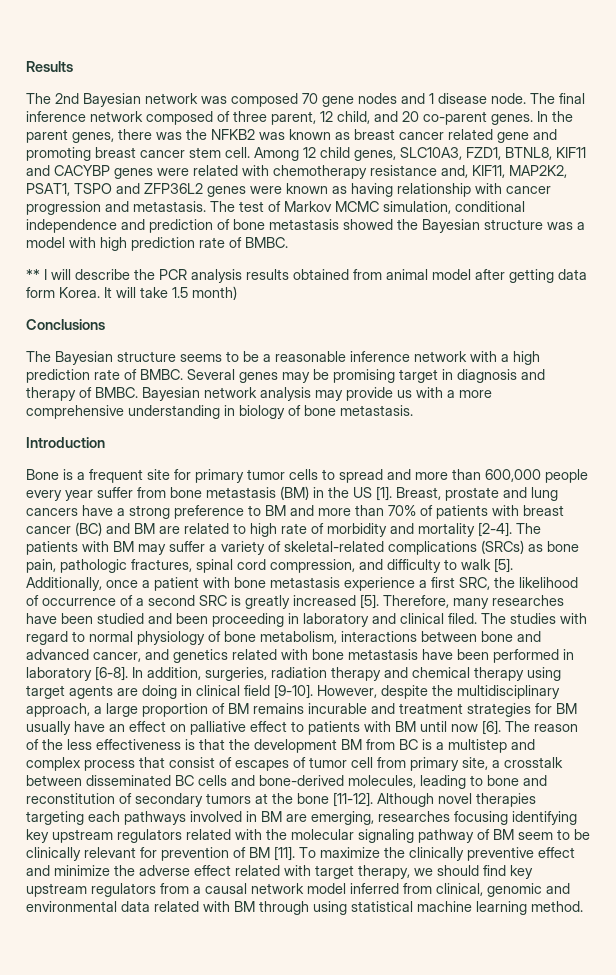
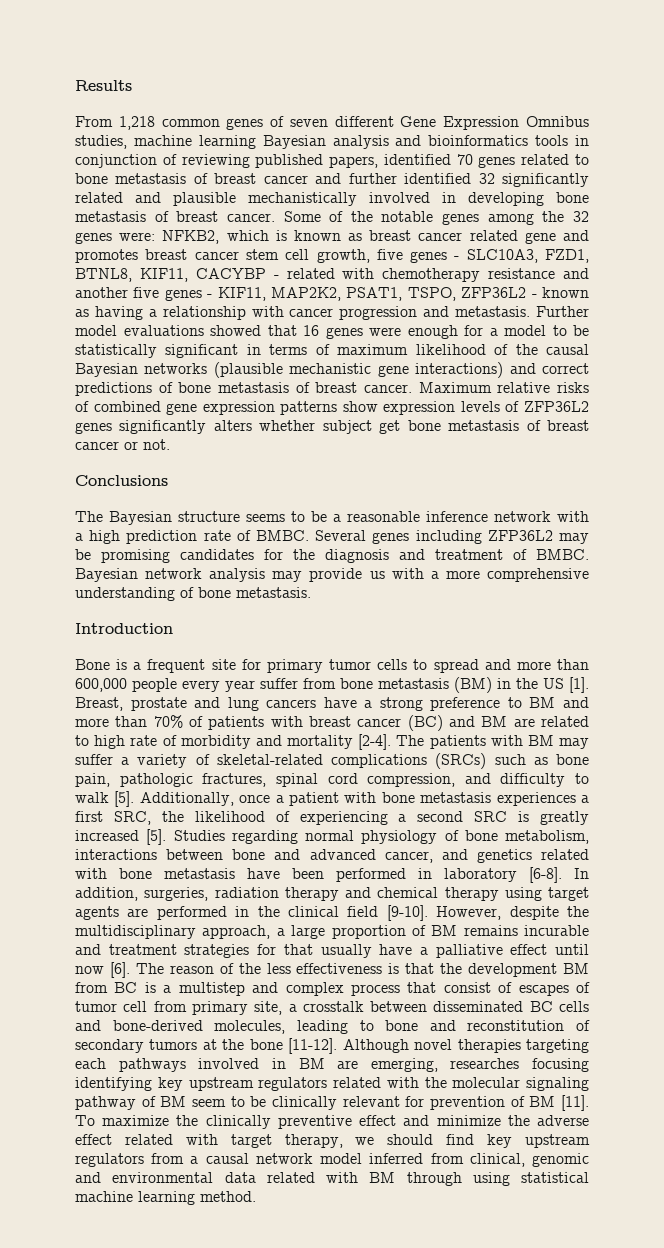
[26,93,585,107] [26,111,573,125] [26,129,285,143] The 2nd Bayesian network was composed 70 gene nodes and 1 disease node. The final inference network composed of three parent, 12 child, and 20 co-parent genes. In the parent genes, there was the NFKB2 was -> [75,116,589,130] [75,135,589,149] [75,154,589,168] [75,173,590,187] [75,192,589,206] [75,211,589,225] [75,230,287,244] From 1,218 common genes of seven different Gene Expression Omnibus studies, machine learning Bayesian analysis and bioinformatics tools in conjunction of reviewing published papers, identified 70 genes related to bone metastasis of breast cancer and further identified 32 significantly related and plausible mechanistically involved in developing bone metastasis of breast cancer. Some of the notable genes among the 32 genes were: NFKB2, which is
[26,147,91,161] promoting -> [75,249,138,263] promotes
[225,147,586,161] [26,165,567,179] [26,183,282,197] cell. Among 12 child genes, SLC10A3, FZD1, BTNL8, KIF11 and CACYBP genes were related with chemotherapy resistance and, KIF11, MAP2K2, PSAT1, TSPO and ZFP36L2 genes were -> [285,249,589,263] [75,268,589,282] [75,287,537,301] cell growth, five genes - SLC10A3, FZD1, BTNL8, KIF11, CACYBP - related with chemotherapy resistance and another five genes - KIF11, MAP2K2, PSAT1, TSPO, ZFP36L2 -
(393, 190) none -> [148,309,157,317] a
[210,201,525,214] [26,219,585,233] [26,237,288,251] [26,269,587,283] [26,286,237,300] The test of Markov MCMC simulation, conditional independence and prediction of bone metastasis showed the Bayesian structure was a model with high prediction rate of BMBC. // ** I will describe the PCR analysis results obtained from animal model after getting data form Korea. It will take 1.5 month) -> [536,306,590,317] [75,325,589,339] [75,344,590,358] [75,362,589,378] [75,382,589,396] [75,401,589,415] [75,420,590,434] [75,439,170,450] Further model evaluations showed that 16 genes were enough for a model to be statistically significant in terms of maximum likelihood of the causal Bayesian networks (plausible mechanistic gene interactions) and correct predictions of bone metastasis of breast cancer. Maximum relative risks of combined gene expression patterns show expression levels of ZFP36L2 genes significantly alters whether subject get bone metastasis of breast cancer or not.
(278, 377) none -> [415,530,553,544] including ZFP36L2
[399,369,453,383] target in -> [180,549,315,560] candidates for the
[26,387,76,401] therapy -> [435,549,503,560] treatment
[224,405,285,419] in biology -> (175, 594) none
(524, 547) none -> [494,754,526,765] such
[344,577,415,591] experience -> [496,792,576,806] experiences
[42,595,133,606] occurrence of -> [299,811,388,825] experiencing
[383,595,564,609] [26,613,587,627] [26,631,85,645] Therefore, many researches have been studied and been proceeding in laboratory and clinical filed. The studies with regard to -> [173,830,298,844] Studies regarding
[142,685,192,699] doing in -> [156,906,280,920] performed in the
[556,703,577,714] BM -> [283,944,313,955] that
[109,721,416,735] an effect on palliative effect to patients with BM -> [419,944,548,958] a palliative effect

